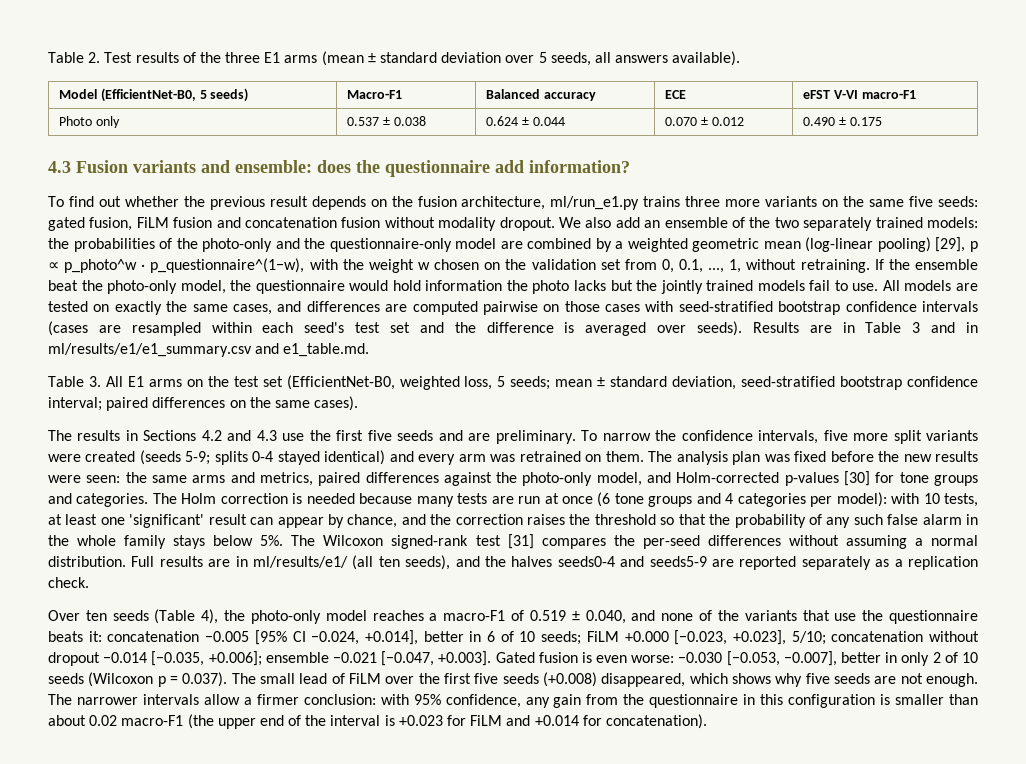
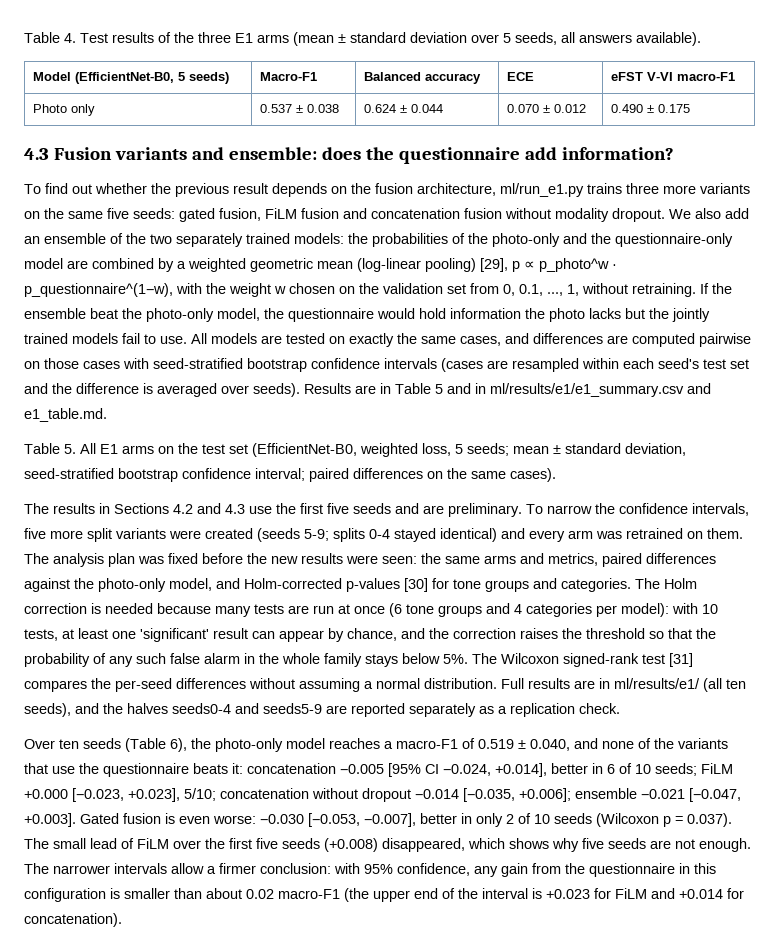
[48,52,101,63] Table 2. -> [24,32,76,43] Table 4.
[912,322,921,333] 3 -> [435,384,443,394] 5
[88,376,101,387] 3. -> [64,444,76,454] 5.
[201,609,219,624] 4), -> [170,738,187,752] 6),

